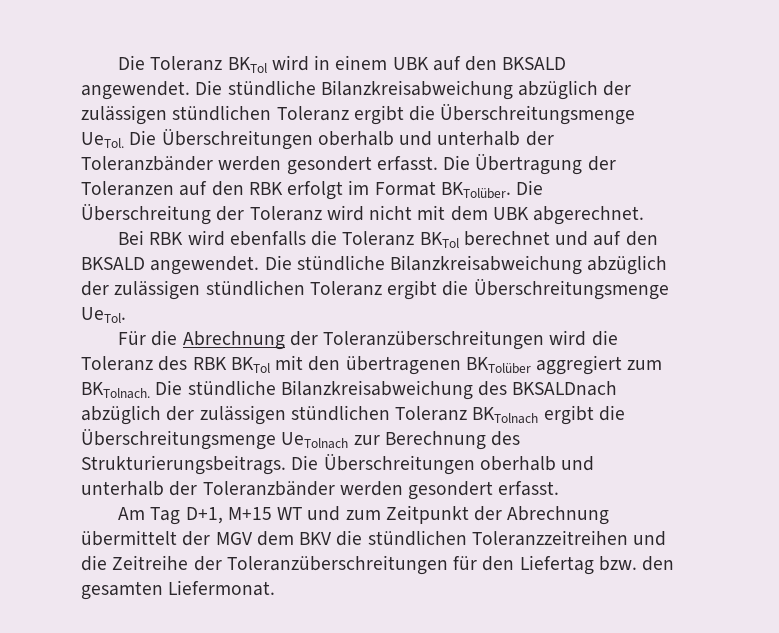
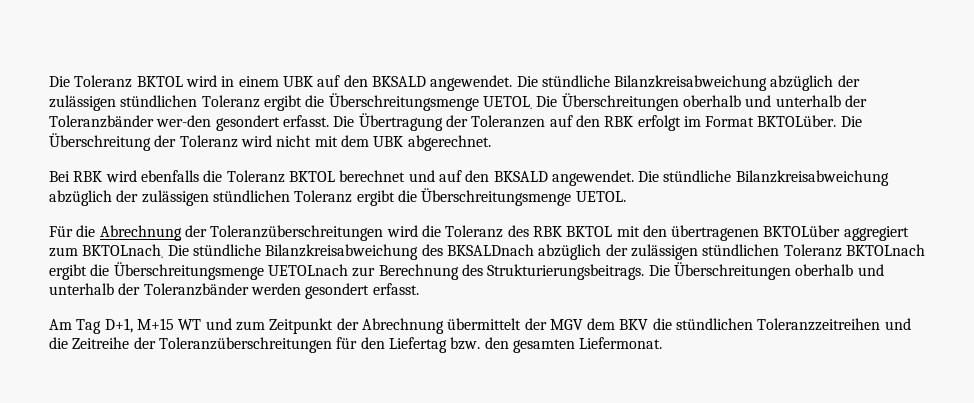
[227,57,267,73] BKTol -> [136,76,183,87] BKTOL
[81,129,554,150] [81,156,282,171] UeTol. Die Überschreitungen oberhalb und unterhalb der Toleranzbänder werden -> [482,93,867,111] [49,115,212,128] UETOL. Die Überschreitungen oberhalb und unterhalb der Toleranzbänder wer-den
[440,182,511,199] BKTolüber. -> [757,115,837,127] BKTOLüber.
[419,232,459,248] BKTol -> [288,171,335,182] BKTOL
[81,307,126,323] UeTol. -> [575,191,626,202] UETOL.
[230,357,270,373] BKTol -> [566,226,613,237] BKTOL
[465,357,531,374] BKTolüber -> [763,225,841,237] BKTOLüber
[81,382,150,399] BKTolnach. -> [82,244,164,258] BKTOLnach.
[472,405,625,425] [81,429,349,450] BKTolnach ergibt die Überschreitungsmenge UeTolnach -> [845,244,925,256] [49,262,348,280] BKTOLnach ergibt die Überschreitungsmenge UETOLnach

